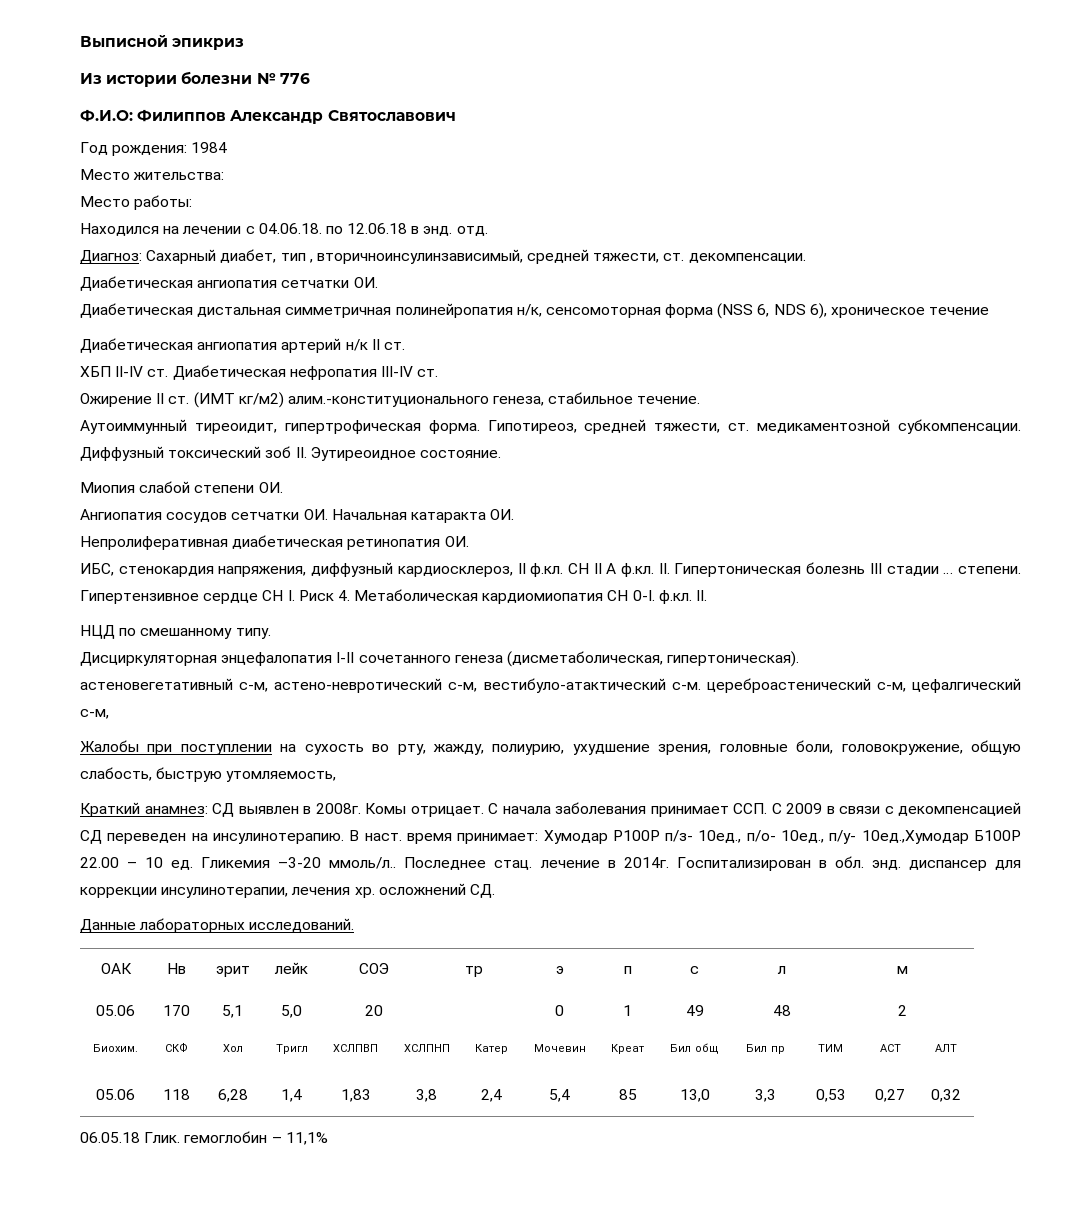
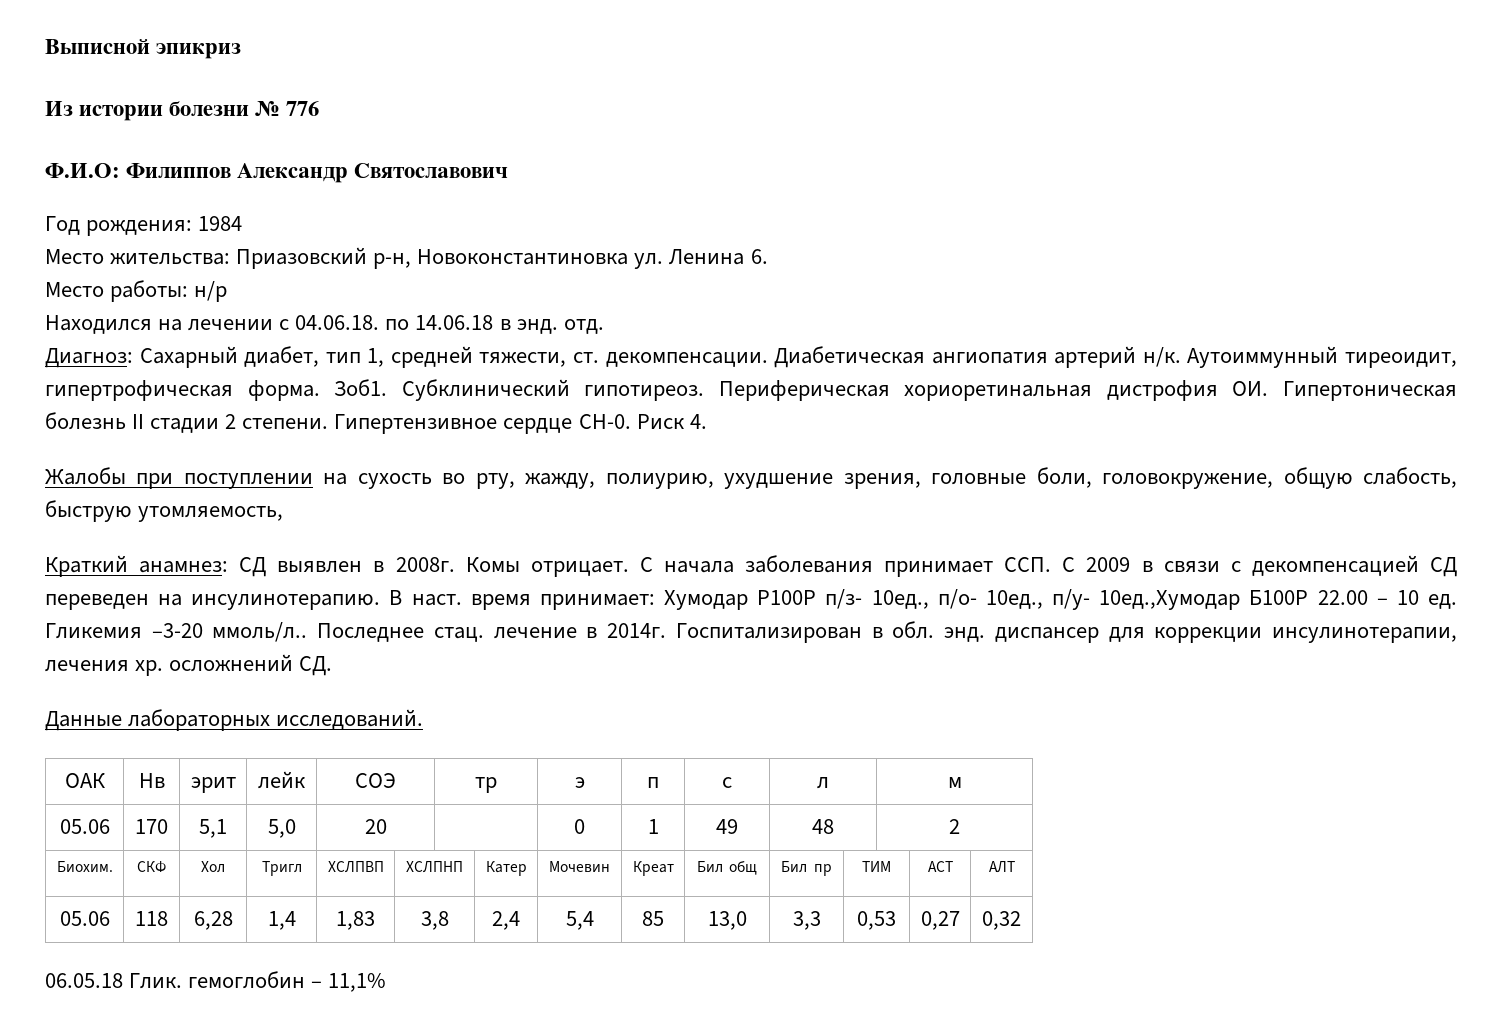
(225, 176) none -> [236,247,768,269] Приазовский р-н, Новоконстантиновка ул. Ленина 6.
(193, 202) none -> [194,281,228,302] н/р
[347,223,408,234] 12.06.18 -> [415,315,494,330] 14.06.18
[308,249,523,264] , вторичноинсулинзависимый, -> [367,348,385,367] 1,
[80,276,378,291] [80,303,990,319] [80,338,405,353] [80,365,439,380] [80,392,701,408] [80,419,1022,434] [80,446,501,461] [80,481,283,493] [80,509,515,523] [80,535,469,550] [80,562,954,577] // Диабетическая ангиопатия сетчатки ОИ. // Диабетическая дистальная симметричная полинейропатия н/к, сенсомоторная форма (NSS 6, NDS 6), хроническое течение // Диабетическая ангиопатия артерий н/к II ст. // ХБП II-IV ст. Диабетическая нефропатия III-IV ст. // Ожирение II ст. (ИМТ кг/м2) алим.-конституционального генеза, стабильное течение. // Аутоиммунный тиреоидит, гипертрофическая форма. Гипотиреоз, средней тяжести, ст. медикаментозной субкомпенсации. Диффузный токсический зоб II. Эутиреоидное состояние. // Миопия слабой степени ОИ. // Ангиопатия сосудов сетчатки ОИ. Начальная катаракта ОИ. // Непролиферативная диабетическая ретинопатия ОИ. // ИБС, стенокардия напряжения, диффузный кардиосклероз, II ф.кл. СН II А ф.кл. II. Гипертоническая болезнь III стадии … -> [774,346,1458,368] [45,379,1458,401] [45,412,237,433] Диабетическая ангиопатия артерий н/к. Аутоиммунный тиреоидит, гипертрофическая форма. Зоб1. Субклинический гипотиреоз. Периферическая хориоретинальная дистрофия ОИ. Гипертоническая болезнь II стадии 2
[262,590,295,601] СН I. -> [578,414,631,429] СН-0.
[354,589,708,604] [80,625,271,639] [80,651,800,667] [80,678,1021,693] [80,709,109,719] Метаболическая кардиомиопатия СН 0-I. ф.кл. II. // НЦД по смешанному типу. // Дисциркуляторная энцефалопатия I-II сочетанного генеза (дисметаболическая, гипертоническая). // астеновегетативный с-м, астено-невротический с-м, вестибуло-атактический с-м. цереброастенический с-м, цефалгический с-м, -> (707, 421) none

